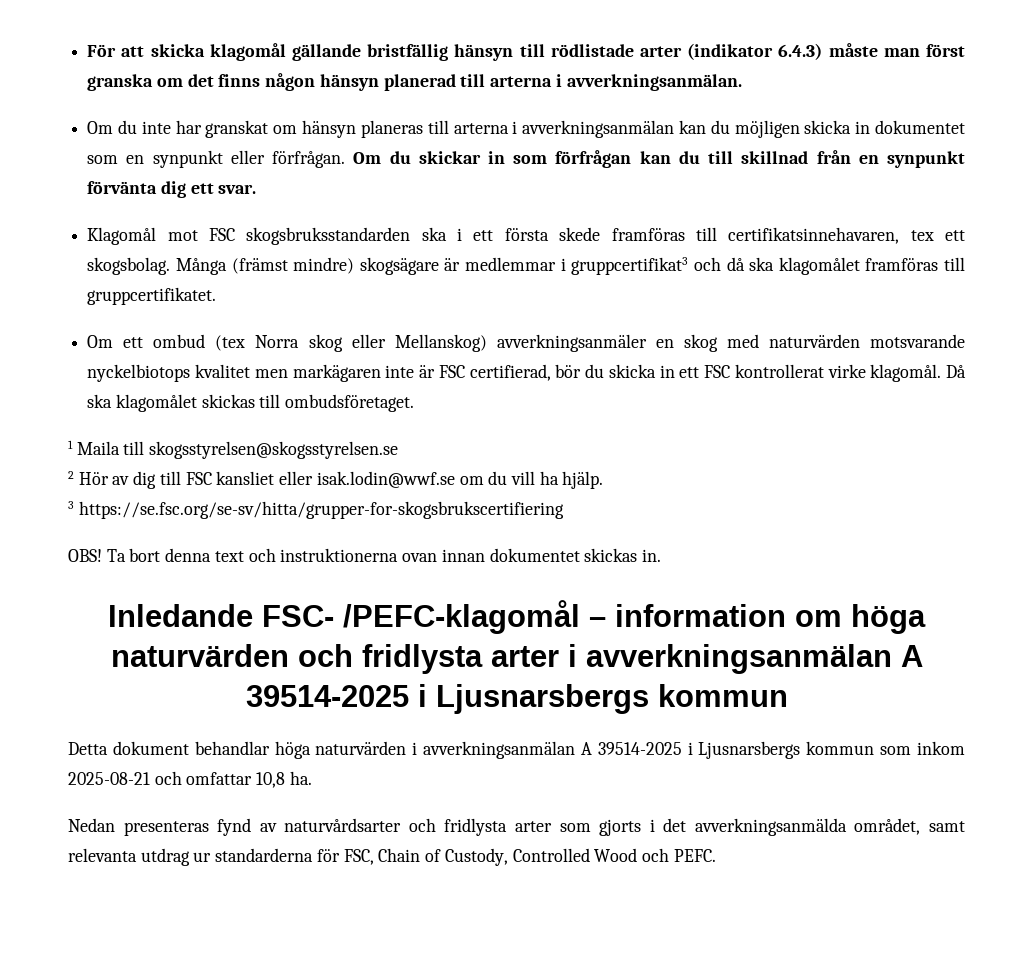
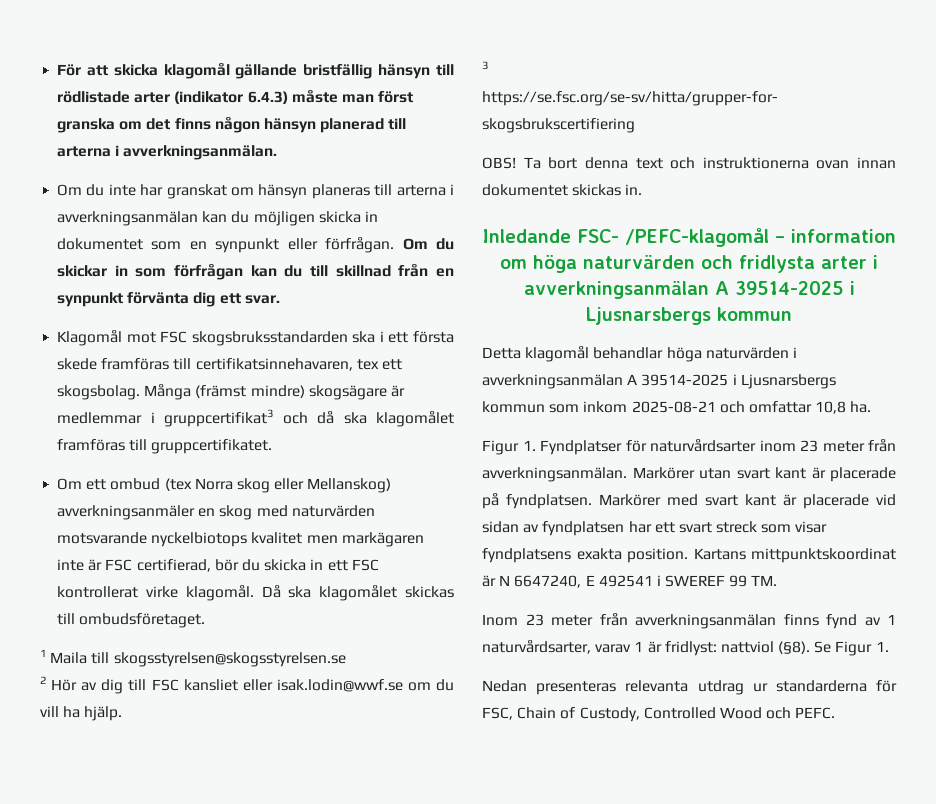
[112,741,189,755] dokument -> [525,346,590,362] klagomål
[68,818,965,836] Nedan presenteras fynd av naturvårdsarter och fridlysta arter som gjorts i det avverkningsanmälda området, samt -> [482,439,896,455] [482,467,896,482] [482,493,896,509] [482,521,828,536] [482,548,896,563] [482,575,778,588] [482,613,896,629] [482,640,889,656] [482,680,617,695] Figur 1. Fyndplatser för naturvårdsarter inom 23 meter från avverkningsanmälan. Markörer utan svart kant är placerade på fyndplatsen. Markörer med svart kant är placerade vid sidan av fyndplatsen har ett svart streck som visar fyndplatsens exakta position. Kartans mittpunktskoordinat är N 6647240, E 492541 i SWEREF 99 TM. // Inom 23 meter från avverkningsanmälan finns fynd av 1 naturvårdsarter, varav 1 är fridlyst: nattviol (§8). Se Figur 1. // Nedan presenteras

